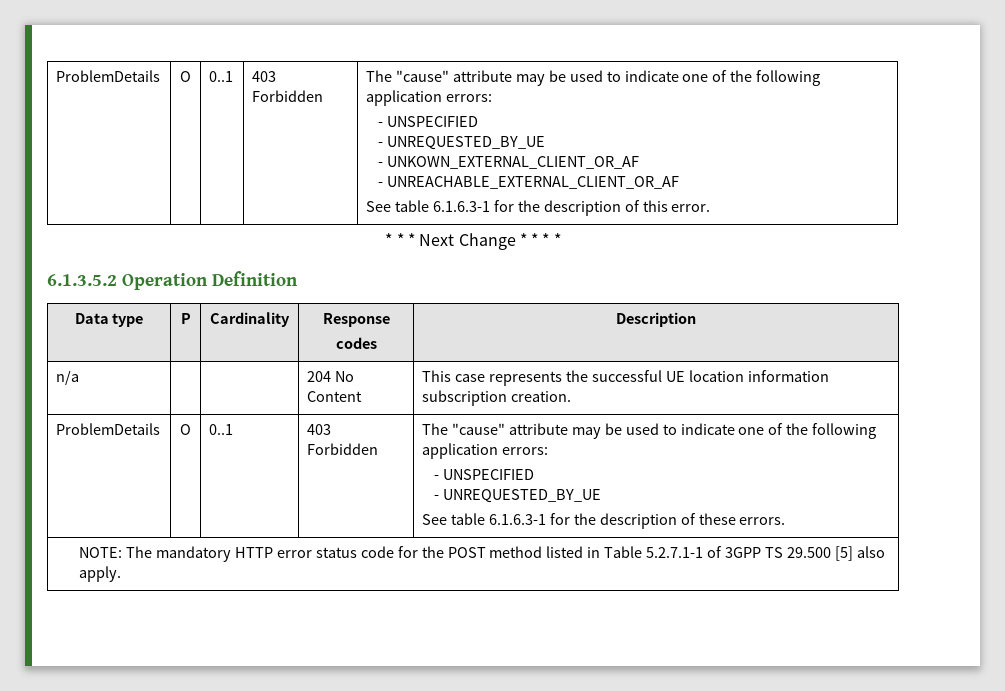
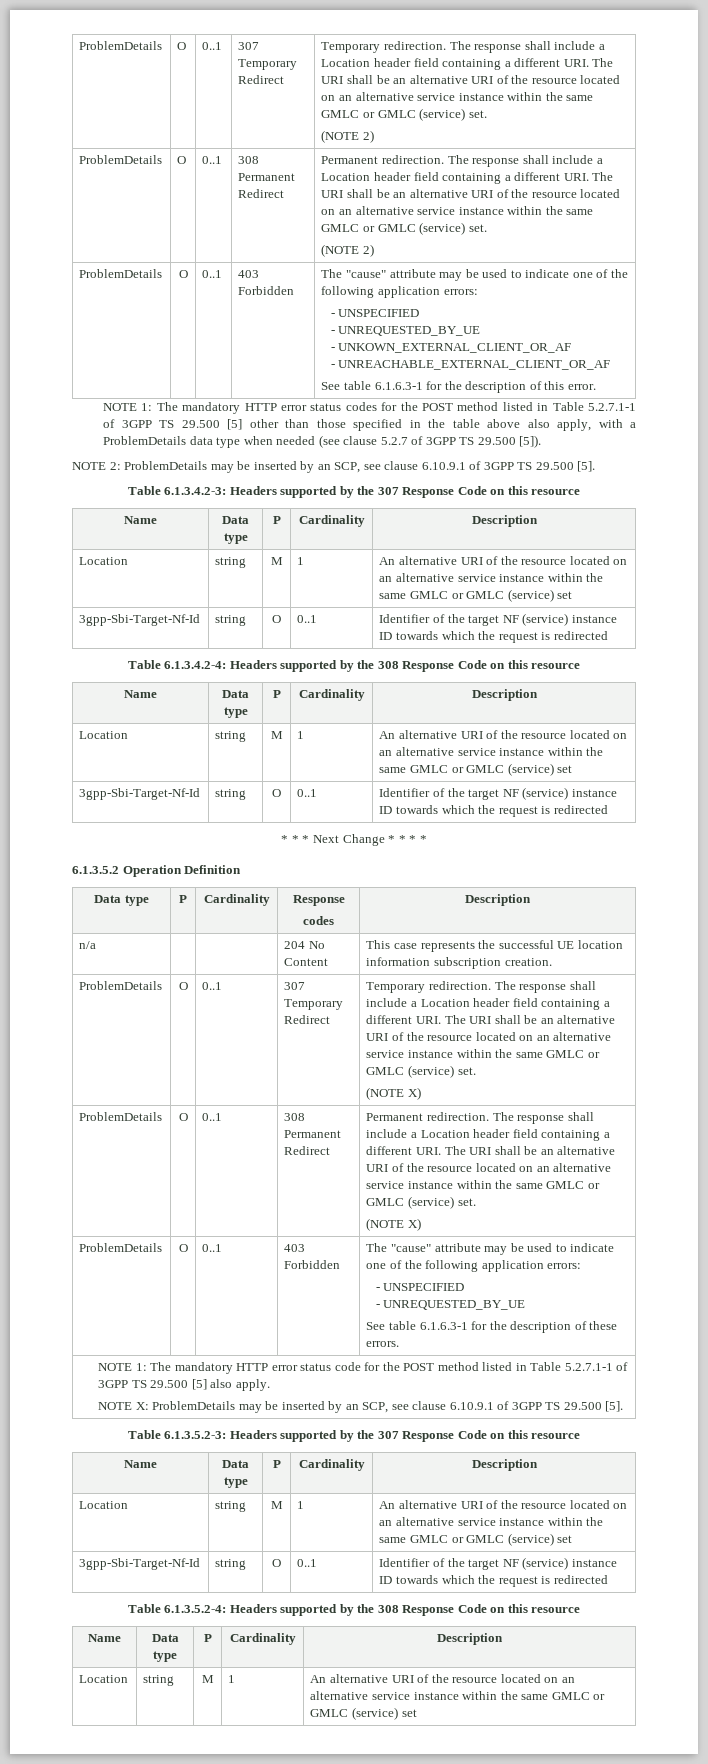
[56,70,161,82] [180,71,191,82] [209,71,234,82] ProblemDetails | O | 0..1 -> [79,41,163,50] [177,42,187,50] [202,42,223,50] [238,42,260,50] [238,59,298,70] [238,75,285,84] [321,41,605,53] [321,58,614,70] [321,75,621,84] [321,92,594,101] [321,108,487,121] [321,130,374,143] [79,155,163,164] [177,156,187,164] [202,156,223,164] [238,156,260,164] [238,173,296,181] [238,189,285,198] [321,155,603,167] [321,172,614,184] [321,189,621,198] [321,206,594,215] [321,222,487,235] [321,244,374,257] [79,269,163,278] [178,270,188,278] [202,270,223,278] ProblemDetails | O | 0..1 | 307 Temporary Redirect | Temporary redirection. The response shall include a Location header field containing a different URI. The URI shall be an alternative URI of the resource located on an alternative service instance within the same GMLC or GMLC (service) set. // (NOTE 2) // ProblemDetails | O | 0..1 | 308 Permanent Redirect | Permanent redirection. The response shall include a Location header field containing a different URI. The URI shall be an alternative URI of the resource located on an alternative service instance within the same GMLC or GMLC (service) set. // (NOTE 2) // ProblemDetails | O | 0..1
(711, 208) none -> [103,402,637,414] [103,419,636,431] [103,435,542,448] [72,461,596,473] [127,486,581,498] [124,516,157,524] [221,516,249,524] [223,533,248,544] [272,516,281,524] [298,515,365,527] [471,515,538,527] [79,557,129,565] [215,557,247,568] [270,557,283,565] [297,557,305,565] [379,556,628,565] [379,573,604,582] [379,589,573,602] [79,614,201,626] [215,615,247,626] [272,615,281,623] [297,615,318,623] [379,613,617,626] [379,631,608,643] [127,660,581,672] [124,690,157,698] [221,690,249,698] [223,707,248,718] [272,690,281,698] [298,689,365,701] [471,689,538,701] [79,731,129,739] [215,731,247,742] [270,731,283,739] [297,731,305,739] [379,730,628,739] [379,747,604,756] [379,763,573,776] [79,788,201,800] [215,789,247,800] [272,789,281,797] [297,789,318,797] [379,787,617,800] [379,805,608,817] // NOTE 1: The mandatory HTTP error status codes for the POST method listed in Table 5.2.7.1-1 of 3GPP TS 29.500 [5] other than those specified in the table above also apply, with a ProblemDetails data type when needed (see clause 5.2.7 of 3GPP TS 29.500 [5]). // NOTE 2: ProblemDetails may be inserted by an SCP, see clause 6.10.9.1 of 3GPP TS 29.500 [5]. // Table 6.1.3.4.2-3: Headers supported by the 307 Response Code on this resource // Name | Data type | P | Cardinality | Description // Location | string | M | 1 | An alternative URI of the resource located on an alternative service instance within the same GMLC or GMLC (service) set // 3gpp-Sbi-Target-Nf-Id | string | O | 0..1 | Identifier of the target NF (service) instance ID towards which the request is redirected // Table 6.1.3.4.2-4: Headers supported by the 308 Response Code on this resource // Name | Data type | P | Cardinality | Description // Location | string | M | 1 | An alternative URI of the resource located on an alternative service instance within the same GMLC or GMLC (service) set // 3gpp-Sbi-Target-Nf-Id | string | O | 0..1 | Identifier of the target NF (service) instance ID towards which the request is redirected
(572, 396) none -> [79,981,163,990] [178,982,188,990] [202,982,223,990] [284,982,306,990] [284,999,344,1010] [284,1015,331,1024] [366,981,596,993] [366,998,610,1010] [366,1015,616,1024] [366,1032,612,1041] [366,1049,600,1058] [366,1065,476,1078] [366,1087,421,1100] [79,1112,163,1121] [178,1113,188,1121] [202,1113,223,1121] [284,1113,306,1121] [284,1130,342,1138] [284,1146,331,1155] [366,1112,594,1124] [366,1129,610,1141] [366,1146,616,1155] [366,1163,612,1172] [366,1180,600,1189] [366,1196,476,1209] [366,1218,421,1231] // ProblemDetails | O | 0..1 | 307 Temporary Redirect | Temporary redirection. The response shall include a Location header field containing a different URI. The URI shall be an alternative URI of the resource located on an alternative service instance within the same GMLC or GMLC (service) set. // (NOTE X) // ProblemDetails | O | 0..1 | 308 Permanent Redirect | Permanent redirection. The response shall include a Location header field containing a different URI. The URI shall be an alternative URI of the resource located on an alternative service instance within the same GMLC or GMLC (service) set. // (NOTE X)
[79,547,123,558] NOTE: -> [98,1363,147,1371] NOTE 1:
(122, 574) none -> [98,1401,624,1413] [127,1430,581,1442] [124,1460,157,1468] [221,1460,249,1468] [223,1477,248,1488] [272,1460,281,1468] [298,1459,365,1471] [471,1459,538,1471] [79,1501,129,1509] [215,1501,247,1512] [270,1501,283,1509] [297,1501,305,1509] [379,1500,628,1509] [379,1517,604,1526] [379,1533,573,1546] [79,1558,201,1570] [215,1559,247,1570] [272,1559,281,1567] [297,1559,318,1567] [379,1557,617,1570] [379,1575,608,1587] [127,1604,581,1616] [88,1634,121,1642] [151,1634,179,1642] [153,1651,177,1662] [203,1634,212,1642] [229,1633,296,1645] [437,1633,503,1645] [79,1675,129,1683] [143,1675,175,1686] [201,1675,214,1683] [228,1675,236,1683] [310,1674,575,1683] [310,1691,606,1700] [310,1707,417,1720] // NOTE X: ProblemDetails may be inserted by an SCP, see clause 6.10.9.1 of 3GPP TS 29.500 [5]. // Table 6.1.3.5.2-3: Headers supported by the 307 Response Code on this resource // Name | Data type | P | Cardinality | Description // Location | string | M | 1 | An alternative URI of the resource located on an alternative service instance within the same GMLC or GMLC (service) set // 3gpp-Sbi-Target-Nf-Id | string | O | 0..1 | Identifier of the target NF (service) instance ID towards which the request is redirected // Table 6.1.3.5.2-4: Headers supported by the 308 Response Code on this resource // Name | Data type | P | Cardinality | Description // Location | string | M | 1 | An alternative URI of the resource located on an alternative service instance within the same GMLC or GMLC (service) set

